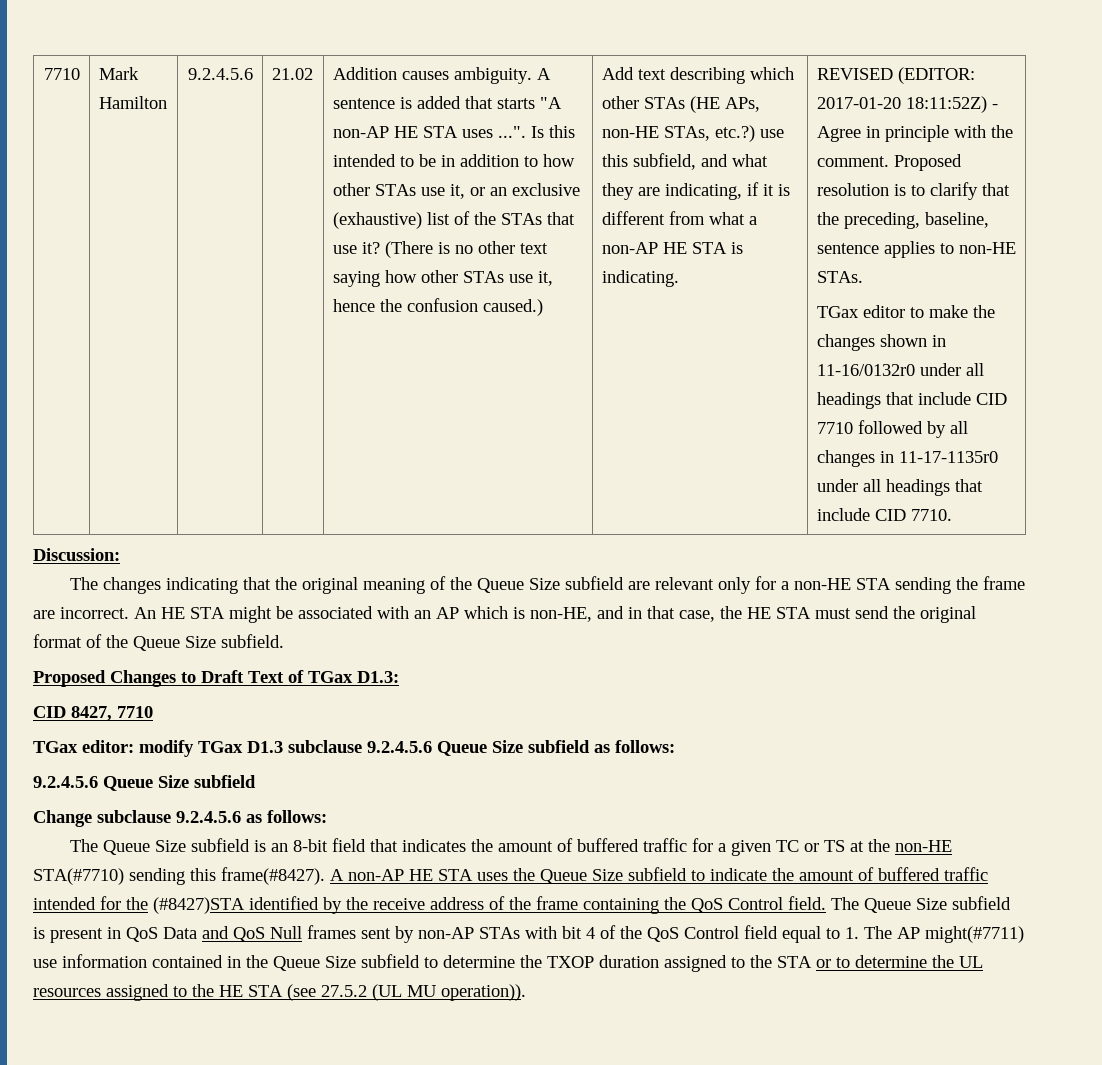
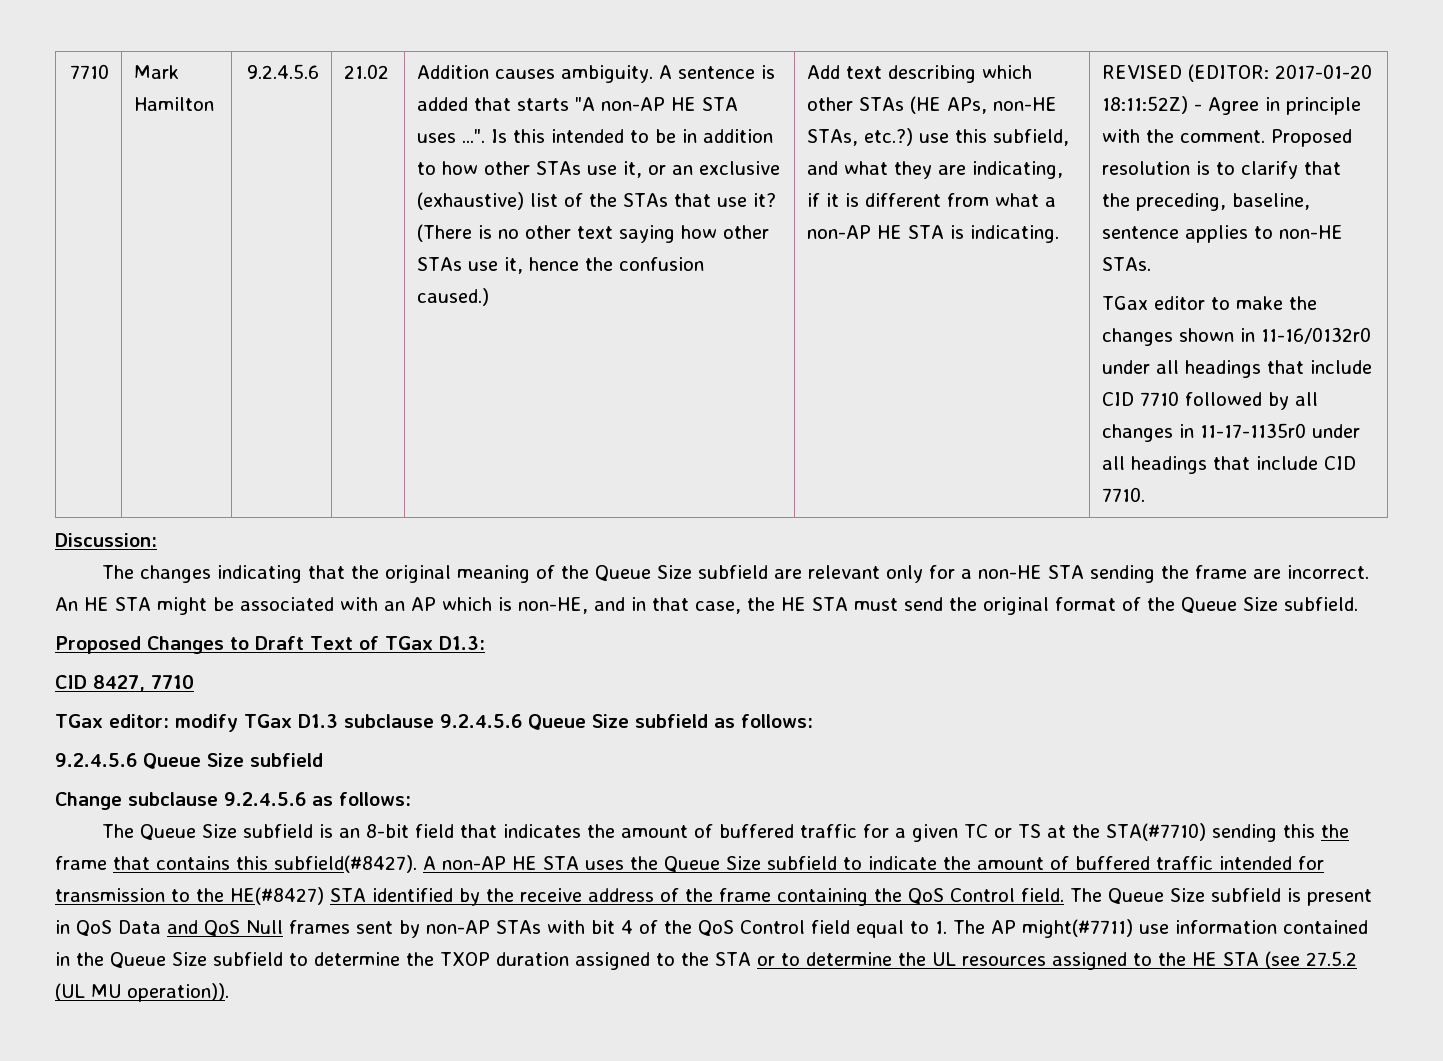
[895,840,953,852] non-HE -> (1101, 831) none
[221,867,325,885] frame(#8427). -> [1321,824,1350,838] [55,855,417,873] the frame that contains this subfield(#8427).
[126,897,245,914] the (#8427)STA -> [55,887,366,905] transmission to the HE(#8427) STA

